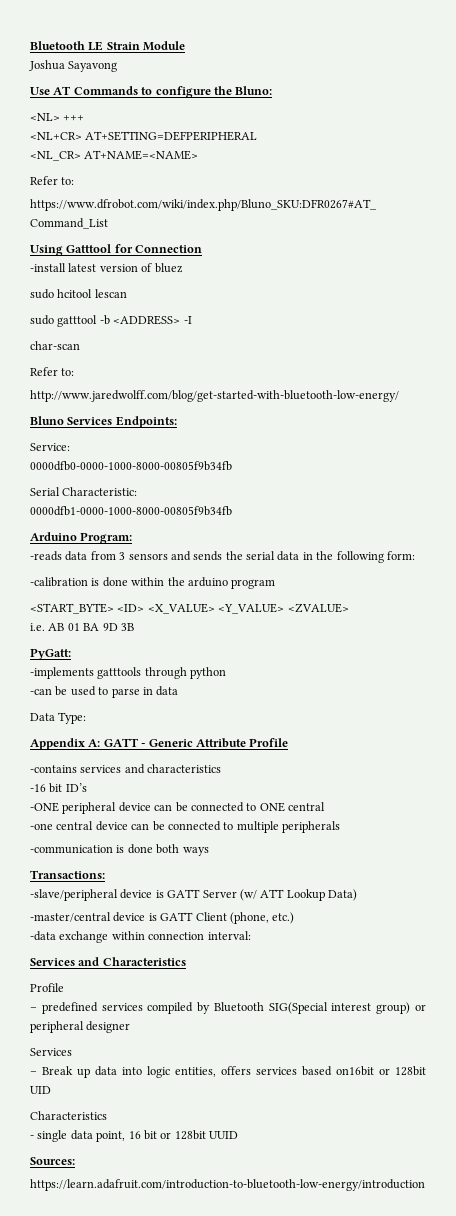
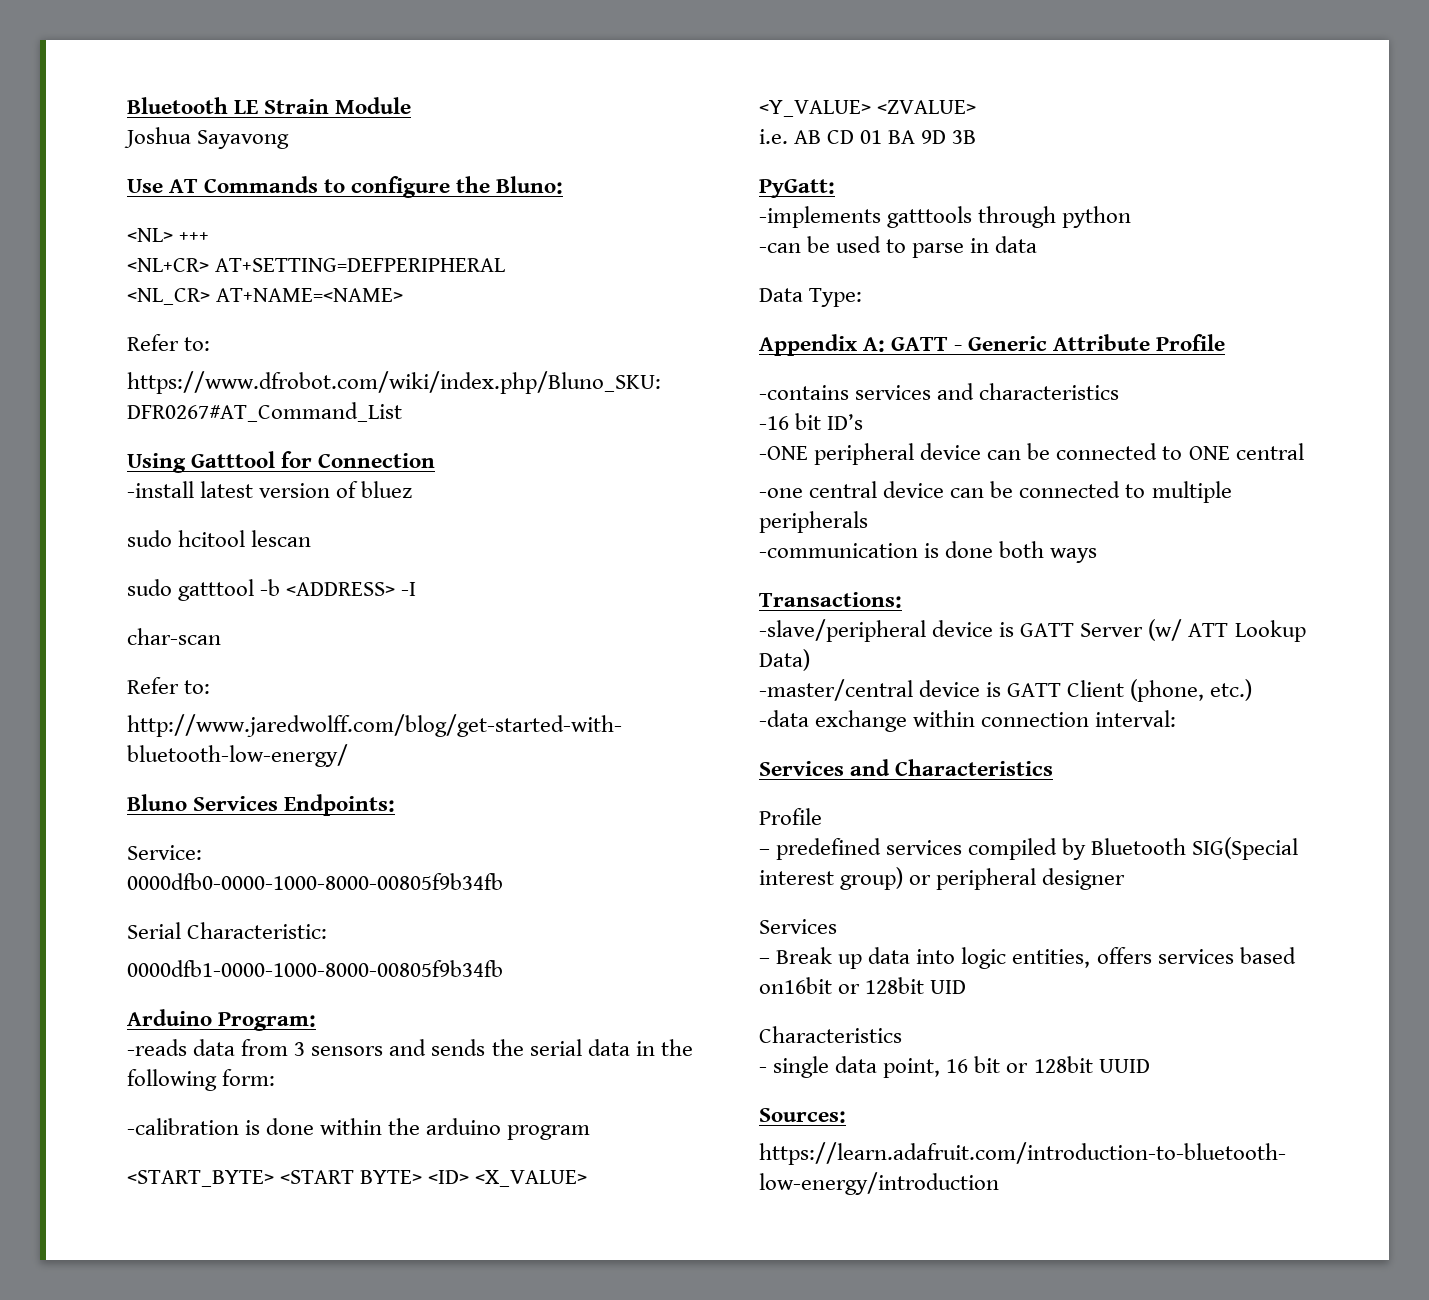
(114, 608) none -> [280,1170,423,1184] <START BYTE>
(65, 627) none -> [827,130,855,144] CD

